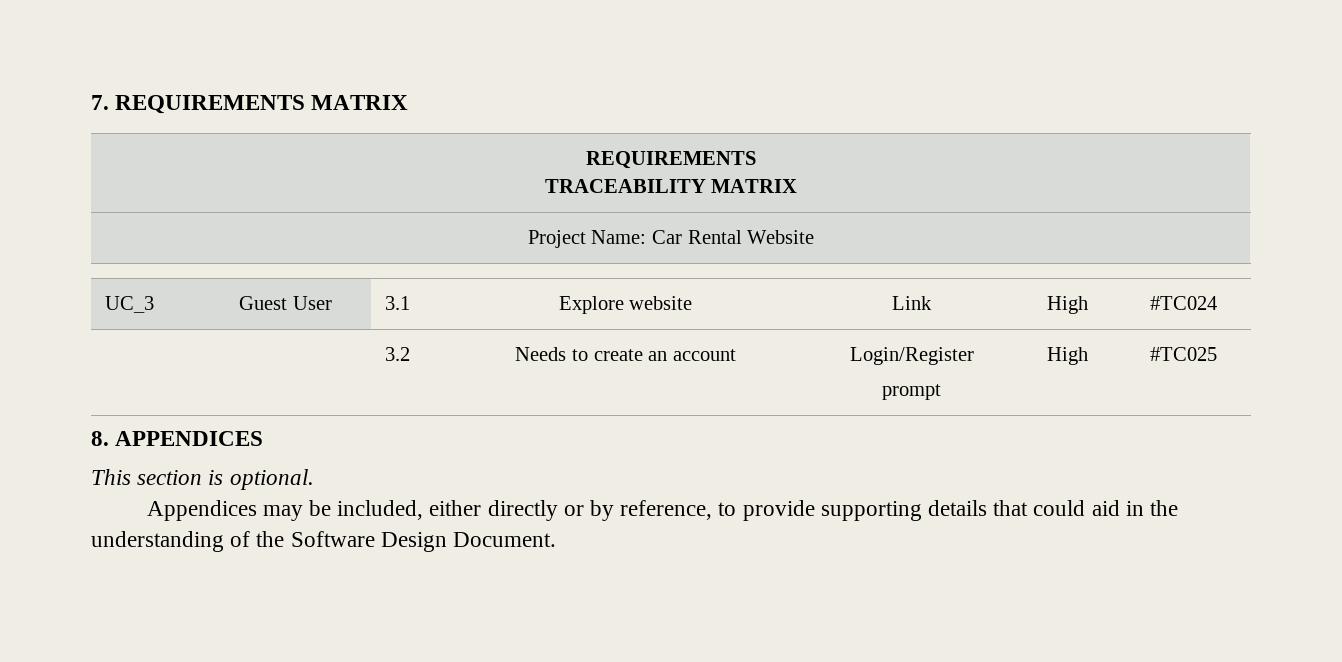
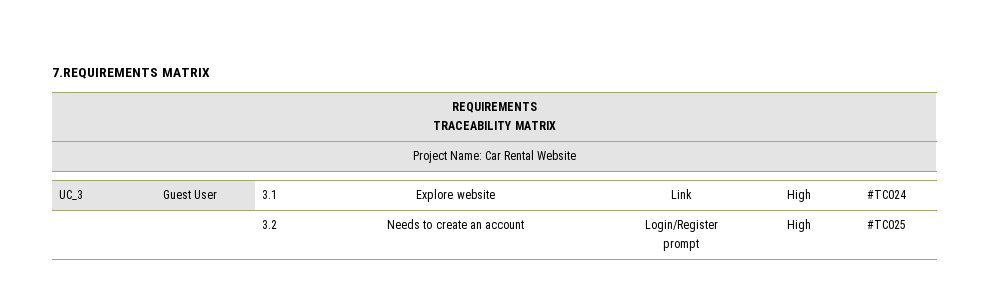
[91,95,306,114] 7. REQUIREMENTS -> [52,68,158,79] 7.REQUIREMENTS
[91,431,264,446] [91,469,314,490] [146,500,1179,521] [91,531,557,552] // 8. APPENDICES // This section is optional. // Appendices may be included, either directly or by reference, to provide supporting details that could aid in the understanding of the Software Design Document. -> (906, 224) none

